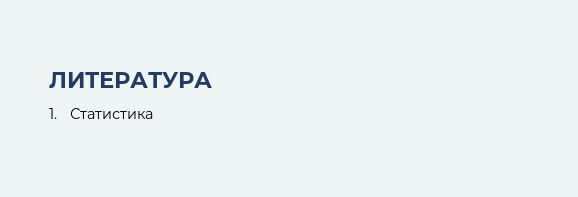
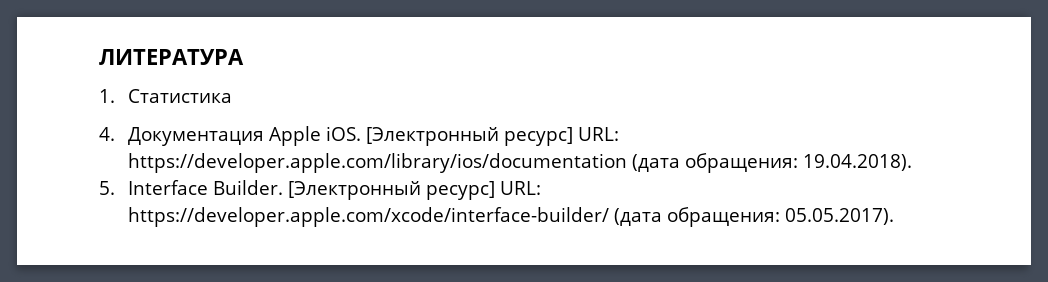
(154, 113) none -> [99,126,620,146] [128,153,913,173] [99,180,542,200] [128,207,895,227] // 4. Документация Apple iOS. [Электронный ресурс] URL: https://developer.apple.com/library/ios/documentation (дата обращения: 19.04.2018). // 5. Interface Builder. [Электронный ресурс] URL: https://developer.apple.com/xcode/interface-builder/ (дата обращения: 05.05.2017).

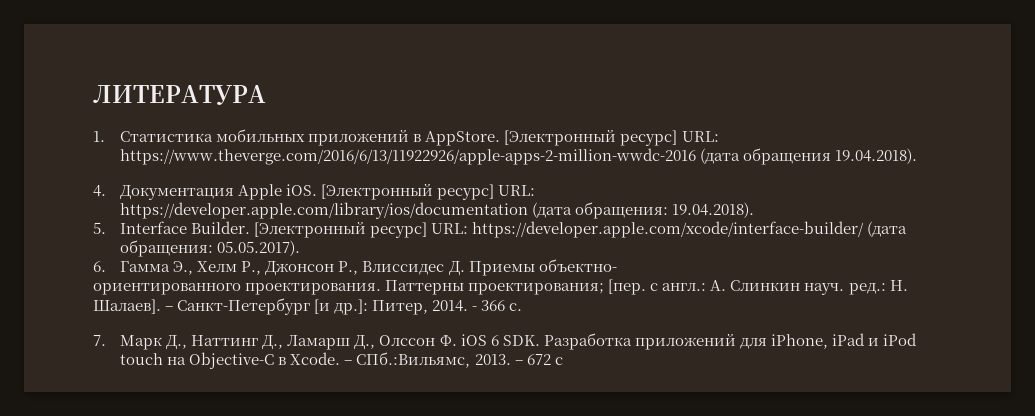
(233, 96) none -> [216,129,719,146] [120,148,918,165] мобильных приложений в AppStore. [Электронный ресурс] URL: https://www.theverge.com/2016/6/13/11922926/apple-apps-2-million-wwdc-2016 (дата обращения 19.04.2018).
(895, 216) none -> [93,259,617,276] [93,279,908,295] [93,298,523,315] [93,333,918,350] [120,352,563,369] // 6. Гамма Э., Хелм Р., Джонсон Р., Влиссидес Д. Приемы объектно- // ориентированного проектирования. Паттерны проектирования; [пер. с англ.: А. Слинкин науч. ред.: Н. Шалаев]. – Санкт-Петербург [и др.]: Питер, 2014. - 366 с. // 7. Марк Д., Наттинг Д., Ламарш Д., Олссон Ф. iOS 6 SDK. Разработка приложений для iPhone, iPad и iPod touch на Objective-C в Xcode. – СПб.:Вильямс, 2013. – 672 с

